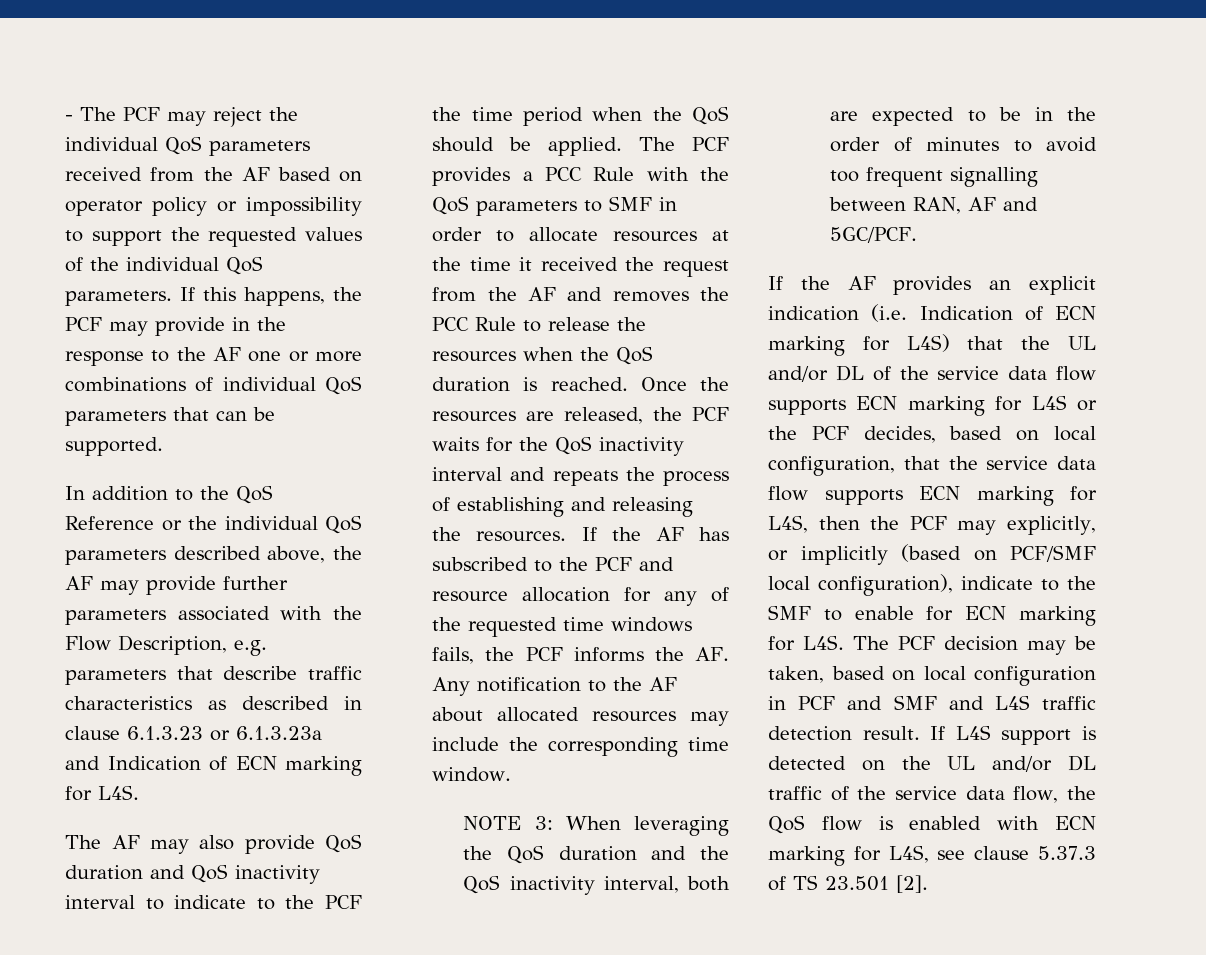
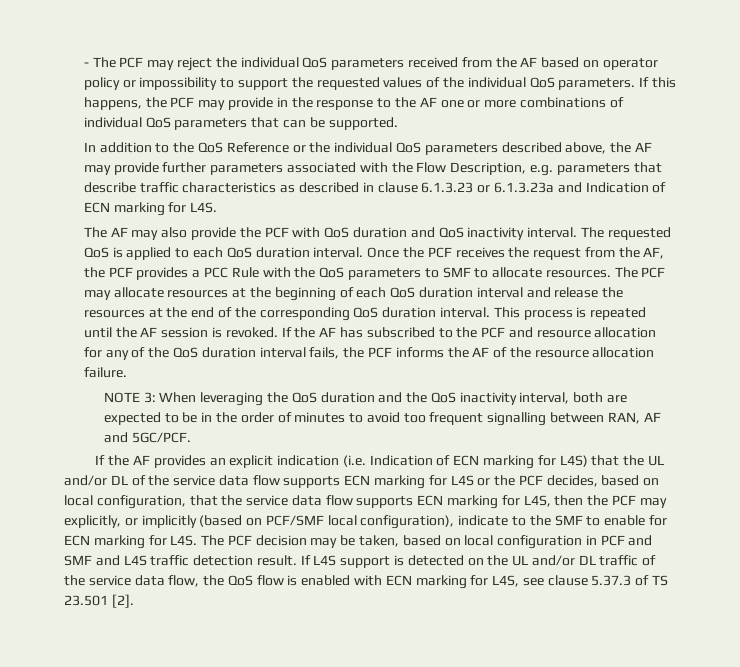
(315, 844) none -> [239,227,321,238] the PCF with
[65,895,362,910] [432,106,729,126] [432,137,676,156] interval to indicate to the PCF the time period when the QoS should be applied. The -> [527,227,671,240] [83,247,665,260] [83,267,105,278] interval. The requested QoS is applied to each QoS duration interval. Once the PCF receives the request from the AF, the
[659,197,678,211] [432,227,729,242] [432,257,729,277] [432,287,729,302] [432,317,647,332] [432,346,654,365] [432,377,729,392] [432,407,729,424] [432,436,685,456] [432,467,729,486] [432,497,694,517] [432,527,567,542] in order to allocate resources at the time it received the request from the AF and removes the PCC Rule to release the resources when the QoS duration is reached. Once the resources are released, the PCF waits for the QoS inactivity interval and repeats the process of establishing and releasing the resources. -> [474,267,666,278] [83,287,624,301] [83,307,647,321] [83,327,278,338] to allocate resources. The PCF may allocate resources at the beginning of each QoS duration interval and release the resources at the end of the corresponding QoS duration interval. This process is repeated until the AF session is revoked.
[468,617,693,637] requested time windows -> [173,347,306,358] QoS duration interval
[695,647,730,661] [432,677,678,696] [432,707,729,726] [432,737,729,757] [432,767,512,782] AF. Any notification to the AF about allocated resources may include the corresponding time window. -> [472,347,655,358] [83,367,127,378] AF of the resource allocation failure.

